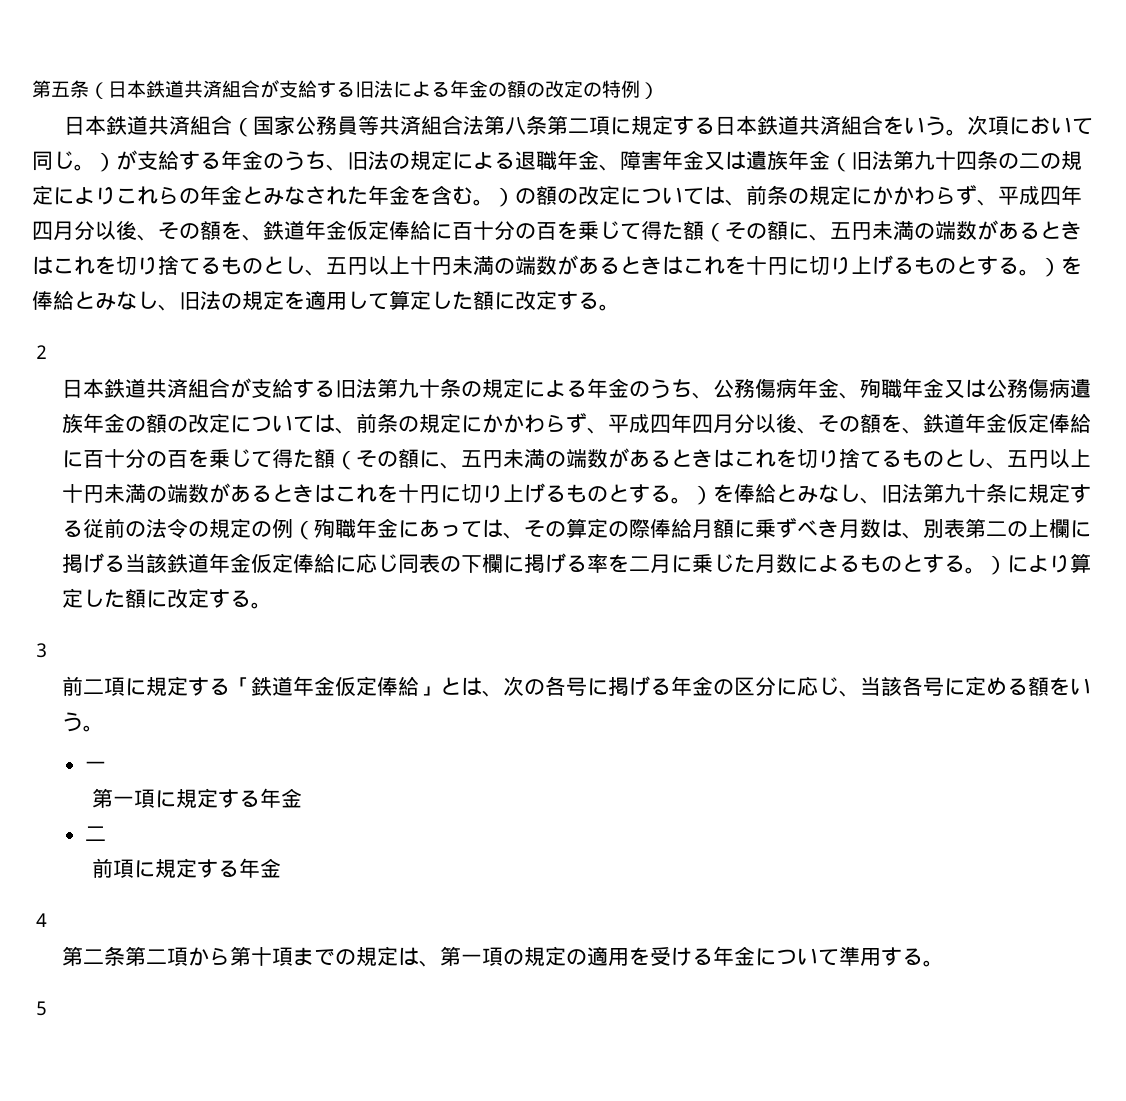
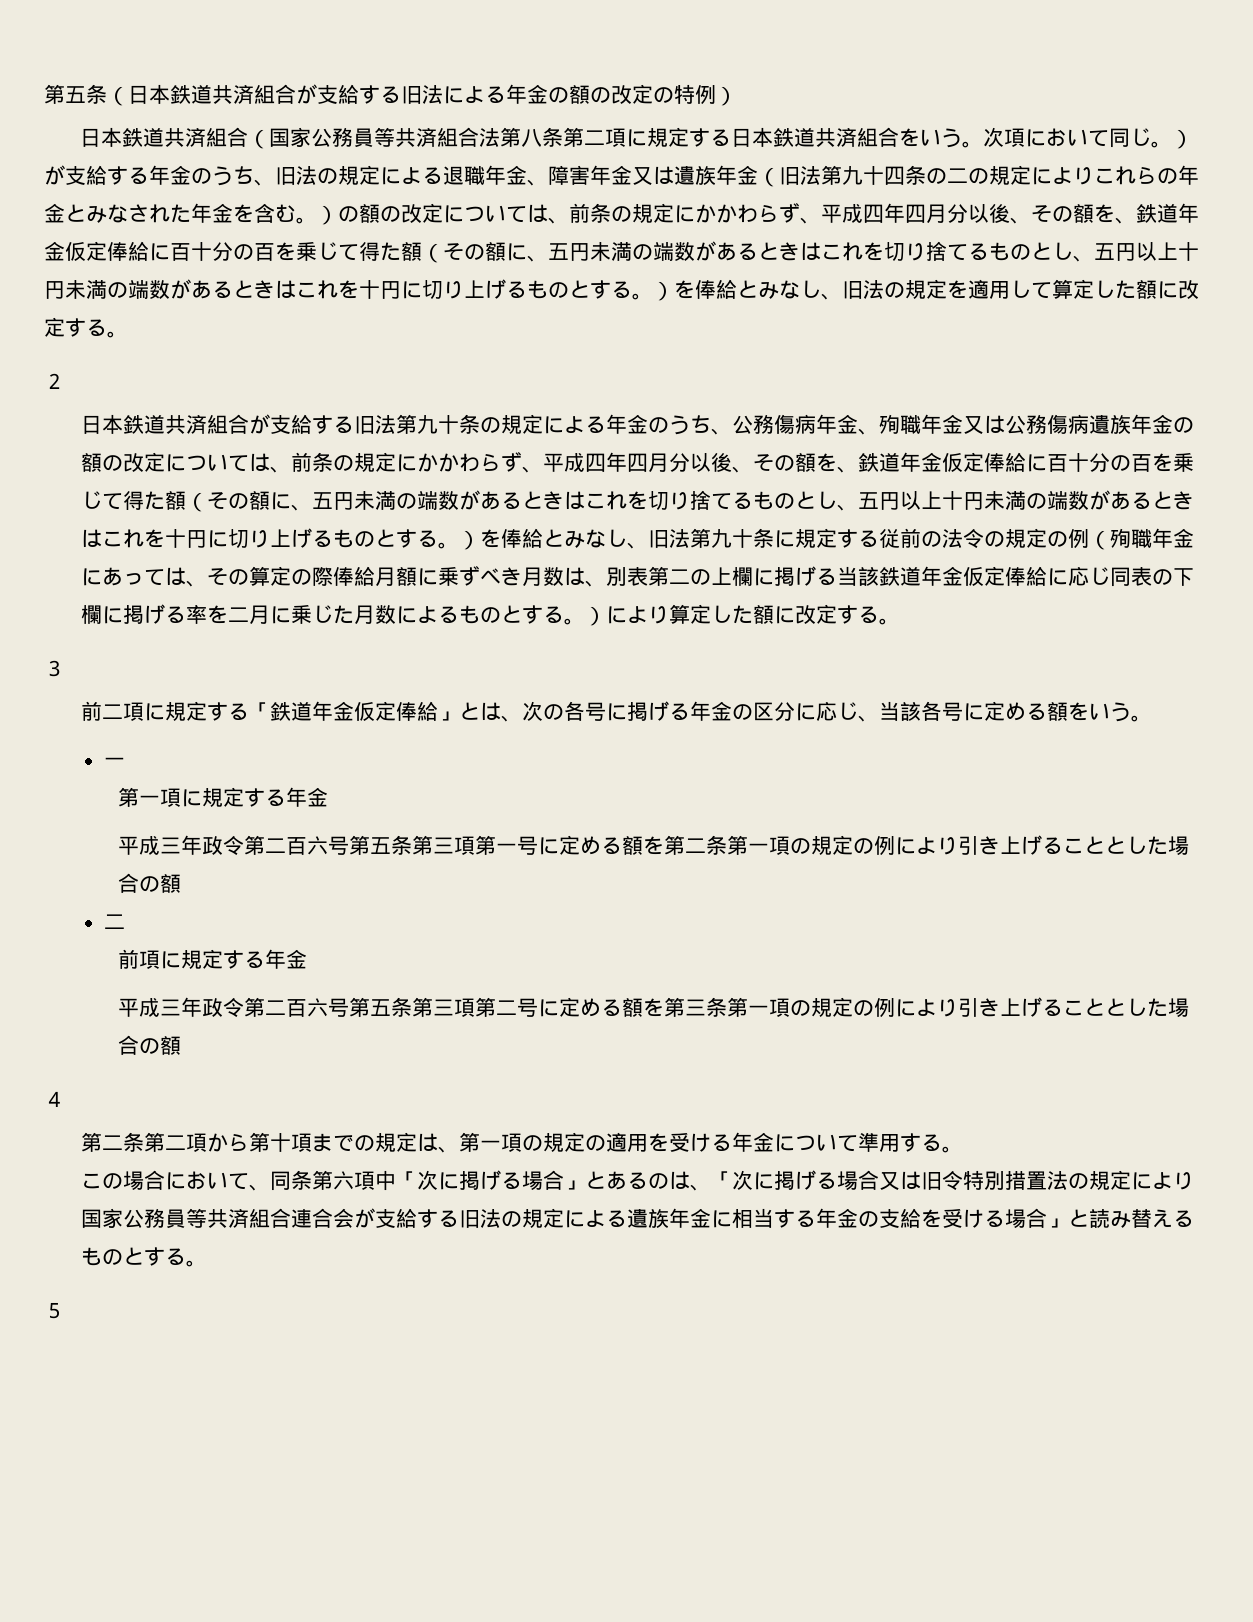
(303, 798) none -> [118,835,1190,856] [118,873,182,893] // 平成三年政令第二百六号第五条第三項第一号に定める額を第二条第一項の規定の例により引き上げることとした場合の額
(282, 868) none -> [118,997,1190,1018] [118,1035,182,1055] // 平成三年政令第二百六号第五条第三項第二号に定める額を第三条第一項の規定の例により引き上げることとした場合の額
(945, 963) none -> [81,1170,1195,1191] [81,1208,1195,1229] [81,1247,208,1267] // この場合において、同条第六項中「次に掲げる場合」とあるのは、「次に掲げる場合又は旧令特別措置法の規定により国家公務員等共済組合連合会が支給する旧法の規定による遺族年金に相当する年金の支給を受ける場合」と読み替えるものとする。

